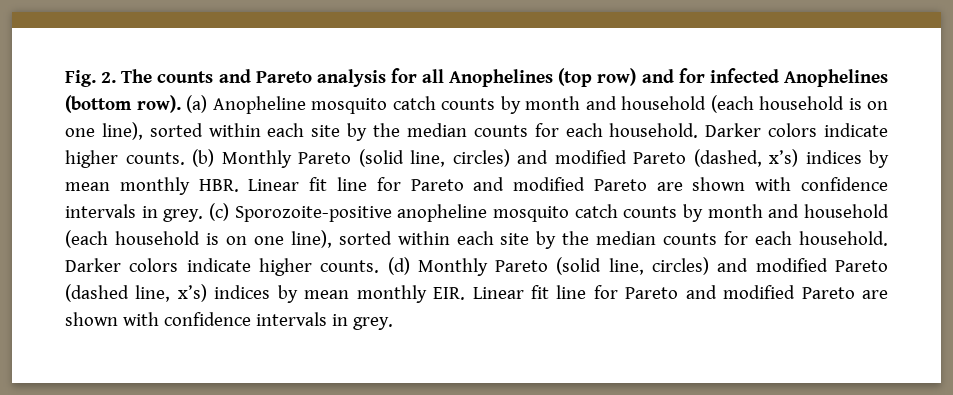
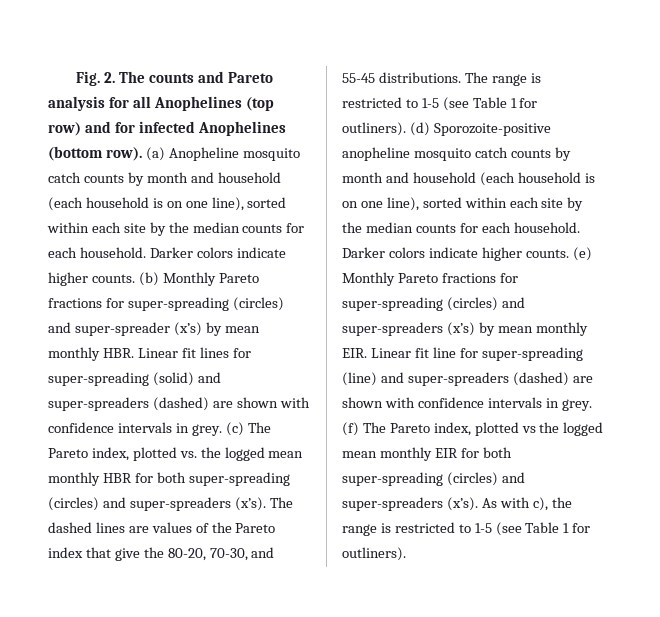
[358,149,862,167] (solid line, circles) and modified Pareto (dashed, x’s) indices -> [48,297,284,311] [48,322,202,336] fractions for super-spreading (circles) and super-spreader (x’s)
[336,177,647,191] line for Pareto and modified Pareto -> [199,347,251,358] [48,372,221,386] [48,397,209,411] lines for super-spreading (solid) and super-spreaders (dashed)
(229, 212) none -> [247,422,271,433] [48,447,304,461] [48,472,290,486] [48,497,293,511] [48,522,276,533] [48,547,275,561] [342,72,541,86] [342,97,538,111] [342,122,430,136] The Pareto index, plotted vs. the logged mean monthly HBR for both super-spreading (circles) and super-spreaders (x’s). The dashed lines are values of the Pareto index that give the 80-20, 70-30, and 55-45 distributions. The range is restricted to 1-5 (see Table 1 for outliners). (d)
[387,257,888,276] [65,284,271,302] (d) Monthly Pareto (solid line, circles) and modified Pareto (dashed line, x’s) indices -> [572,247,592,261] [342,272,518,286] [342,297,525,311] [342,322,475,336] (e) Monthly Pareto fractions for super-spreading (circles) and super-spreaders (x’s)
[625,285,888,299] [65,312,393,330] Pareto and modified Pareto are shown with confidence intervals in grey. -> [481,347,583,361] [342,372,593,386] [342,397,592,411] [342,422,604,436] [342,447,512,461] [342,472,525,486] [342,497,572,511] [342,522,591,536] [342,547,406,561] super-spreading (line) and super-spreaders (dashed) are shown with confidence intervals in grey. (f) The Pareto index, plotted vs the logged mean monthly EIR for both super-spreading (circles) and super-spreaders (x’s). As with c), the range is restricted to 1-5 (see Table 1 for outliners).

